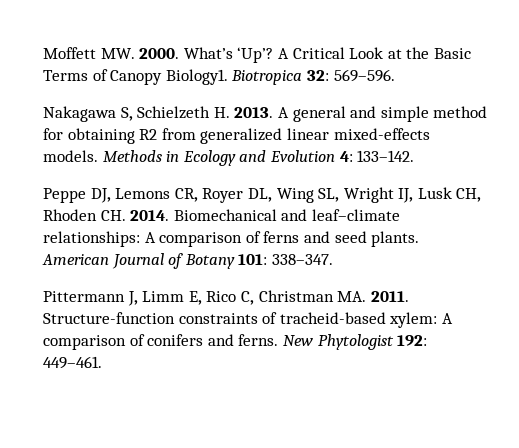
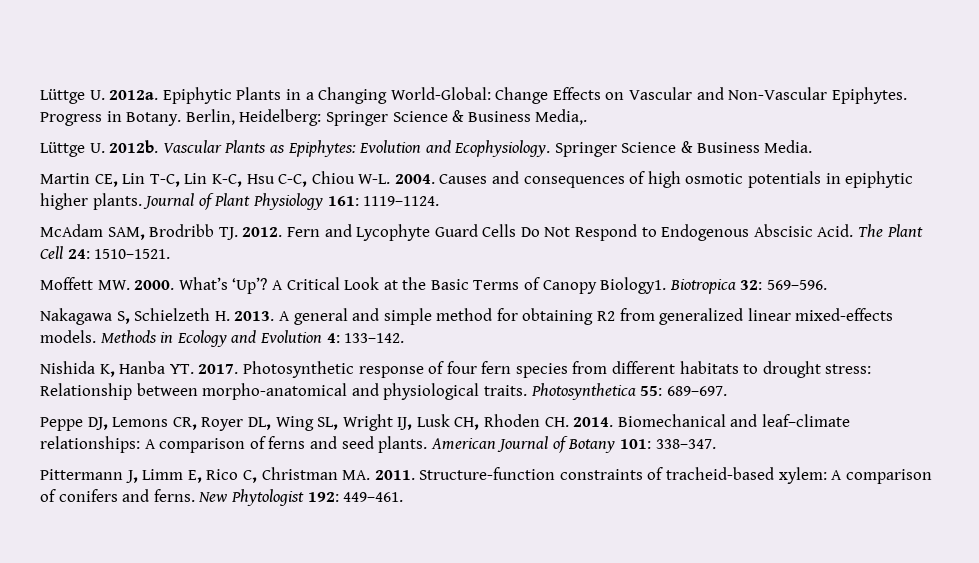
(43, 53) none -> [40,87,907,104] [40,109,588,126] [40,140,813,157] [40,171,914,188] [40,193,440,210] [40,224,923,241] [40,246,171,259] Lüttge U. 2012a. Epiphytic Plants in a Changing World-Global: Change Effects on Vascular and Non-Vascular Epiphytes. Progress in Botany. Berlin, Heidelberg: Springer Science & Business Media,. // Lüttge U. 2012b. Vascular Plants as Epiphytes: Evolution and Ecophysiology. Springer Science & Business Media. // Martin CE, Lin T-C, Lin K-C, Hsu C-C, Chiou W-L. 2004. Causes and consequences of high osmotic potentials in epiphytic higher plants. Journal of Plant Physiology 161: 1119–1124. // McAdam SAM, Brodribb TJ. 2012. Fern and Lycophyte Guard Cells Do Not Respond to Endogenous Abscisic Acid. The Plant Cell 24: 1510–1521. //
(415, 156) none -> [40,361,872,378] [40,383,727,400] // Nishida K, Hanba YT. 2017. Photosynthetic response of four fern species from different habitats to drought stress: Relationship between morpho-anatomical and physiological traits. Photosynthetica 55: 689–697.

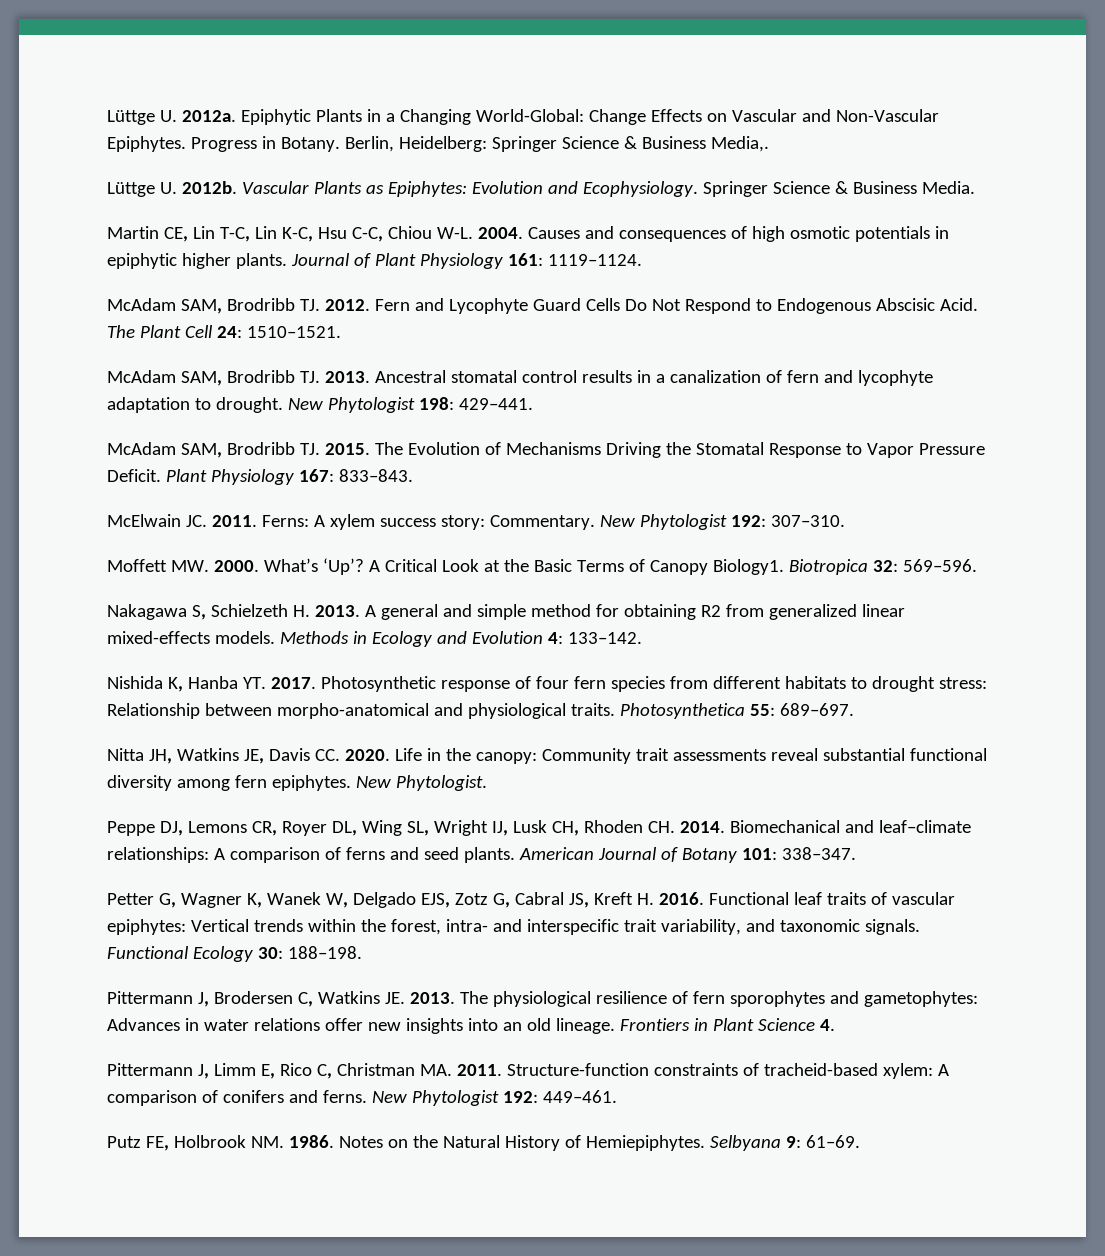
(171, 254) none -> [107,370,933,386] [107,397,533,413] [107,442,985,458] [107,469,413,485] [107,514,845,530] // McAdam SAM, Brodribb TJ. 2013. Ancestral stomatal control results in a canalization of fern and lycophyte adaptation to drought. New Phytologist 198: 429–441. // McAdam SAM, Brodribb TJ. 2015. The Evolution of Mechanisms Driving the Stomatal Response to Vapor Pressure Deficit. Plant Physiology 167: 833–843. // McElwain JC. 2011. Ferns: A xylem success story: Commentary. New Phytologist 192: 307–310.
(727, 391) none -> [107,748,987,764] [107,775,487,791] // Nitta JH, Watkins JE, Davis CC. 2020. Life in the canopy: Community trait assessments reveal substantial functional diversity among fern epiphytes. New Phytologist.
(716, 444) none -> [107,892,955,908] [107,919,920,935] [107,946,362,962] [107,991,978,1007] [107,1018,835,1034] // Petter G, Wagner K, Wanek W, Delgado EJS, Zotz G, Cabral JS, Kreft H. 2016. Functional leaf traits of vascular epiphytes: Vertical trends within the forest, intra- and interspecific trait variability, and taxonomic signals. Functional Ecology 30: 188–198. // Pittermann J, Brodersen C, Watkins JE. 2013. The physiological resilience of fern sporophytes and gametophytes: Advances in water relations offer new insights into an old lineage. Frontiers in Plant Science 4.
(404, 497) none -> [107,1135,860,1151] // Putz FE, Holbrook NM. 1986. Notes on the Natural History of Hemiepiphytes. Selbyana 9: 61–69.

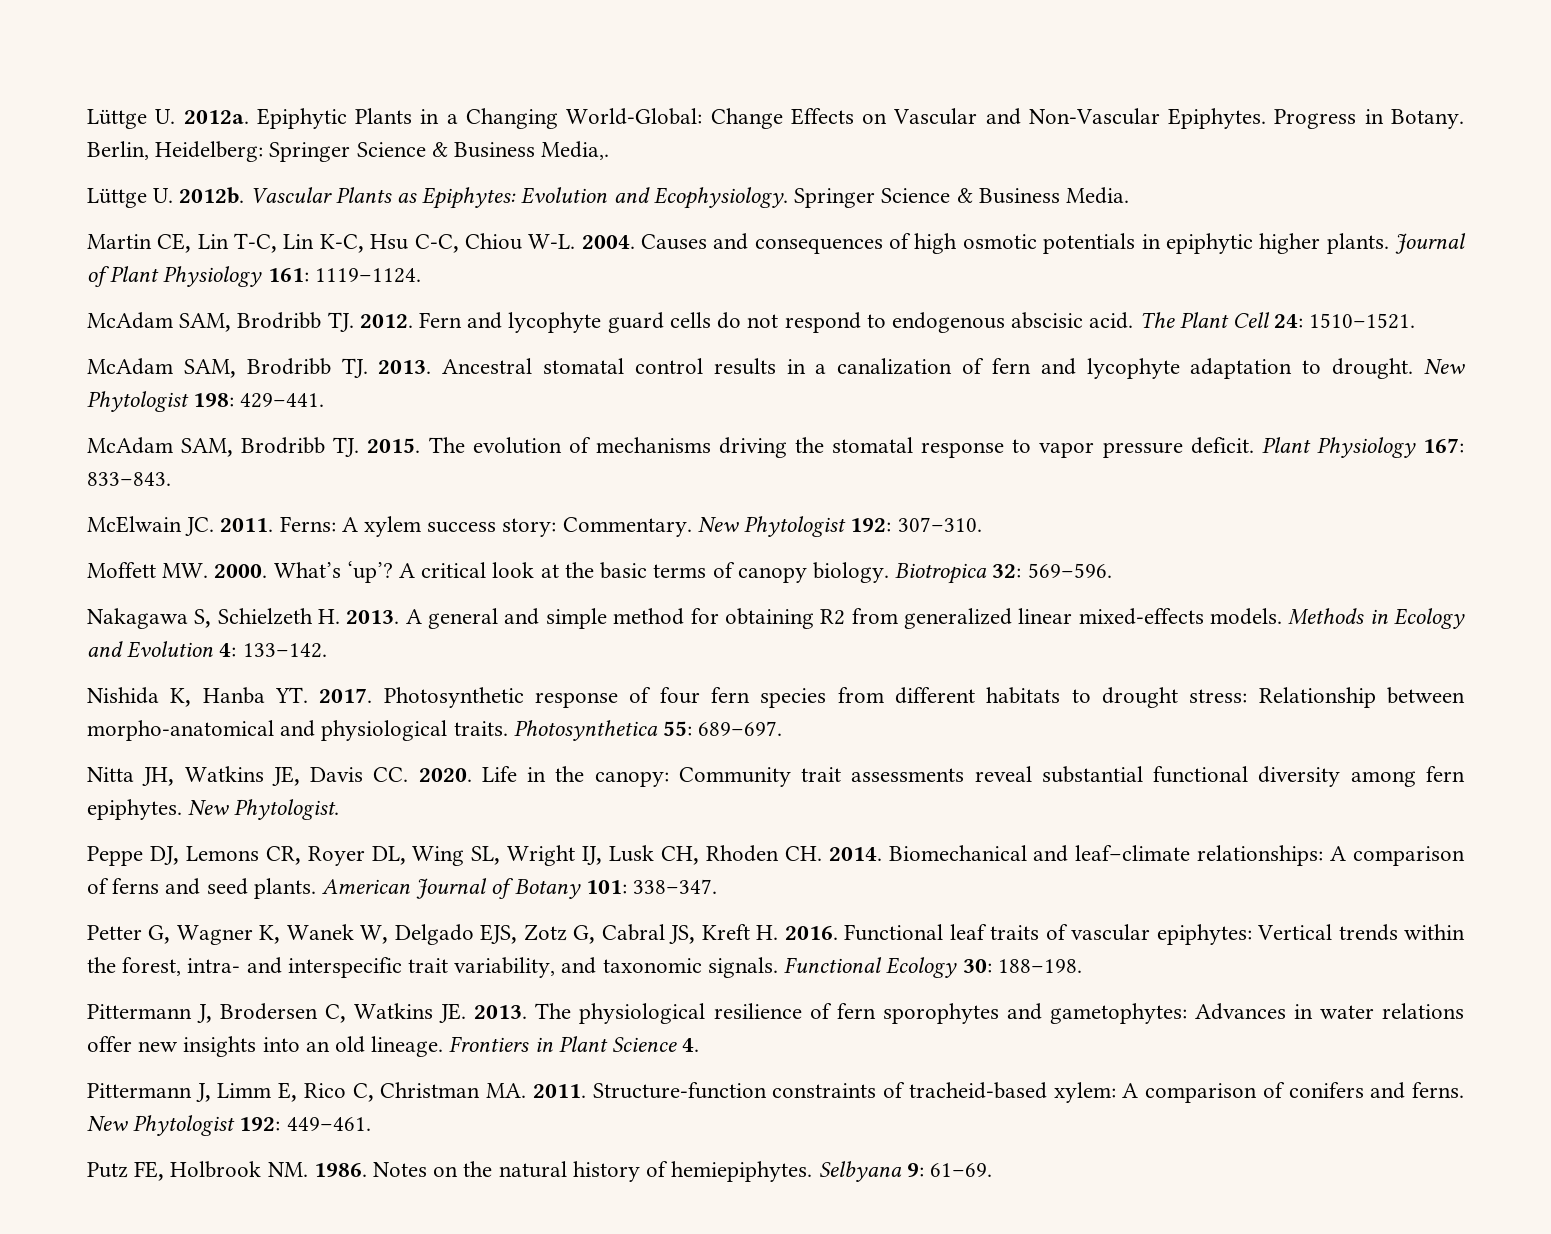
[448,298,978,314] Lycophyte Guard Cells Do Not Respond to Endogenous Abscisic Acid. -> [508,312,1134,333] lycophyte guard cells do not respond to endogenous abscisic acid.
[407,442,985,458] [107,469,161,482] Evolution of Mechanisms Driving the Stomatal Response to Vapor Pressure Deficit. -> [472,437,1254,458] evolution of mechanisms driving the stomatal response to vapor pressure deficit.
[322,558,784,575] ‘Up’? A Critical Look at the Basic Terms of Canopy Biology1. -> [346,561,889,583] ‘up’? A critical look at the basic terms of canopy biology.
[442,1135,705,1151] Natural History of Hemiepiphytes. -> [498,1161,813,1182] natural history of hemiepiphytes.

